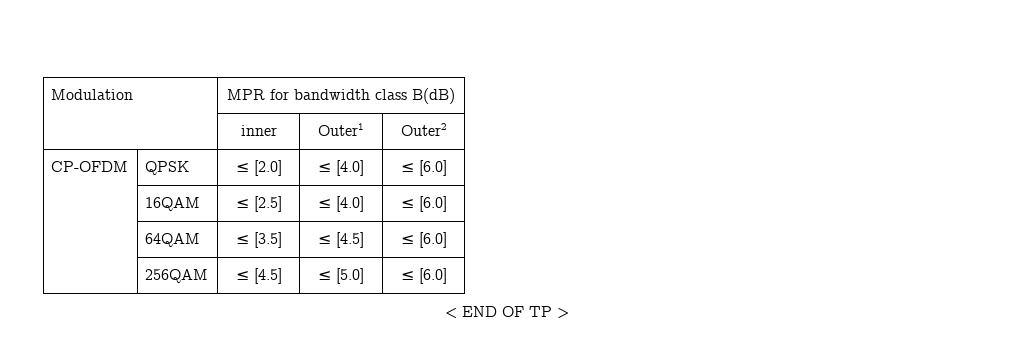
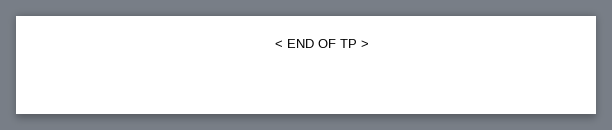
[51,89,134,100] [227,88,455,104] [240,125,277,136] [318,123,364,136] [400,123,447,136] [51,161,129,172] [145,161,190,175] [235,160,282,176] [318,160,364,176] [400,160,447,176] [145,197,201,211] [235,196,282,212] [318,196,364,212] [400,196,447,212] [145,233,201,247] [235,232,282,248] [318,232,364,248] [400,232,447,248] [145,269,209,283] [235,268,282,284] [318,268,364,284] [400,268,447,284] Modulation | MPR for bandwidth class B(dB) // | inner | Outer1 | Outer2 // CP-OFDM | QPSK | ≤ [2.0] | ≤ [4.0] | ≤ [6.0] // | 16QAM | ≤ [2.5] | ≤ [4.0] | ≤ [6.0] // | 64QAM | ≤ [3.5] | ≤ [4.5] | ≤ [6.0] // | 256QAM | ≤ [4.5] | ≤ [5.0] | ≤ [6.0] // -> (275, 44) none

